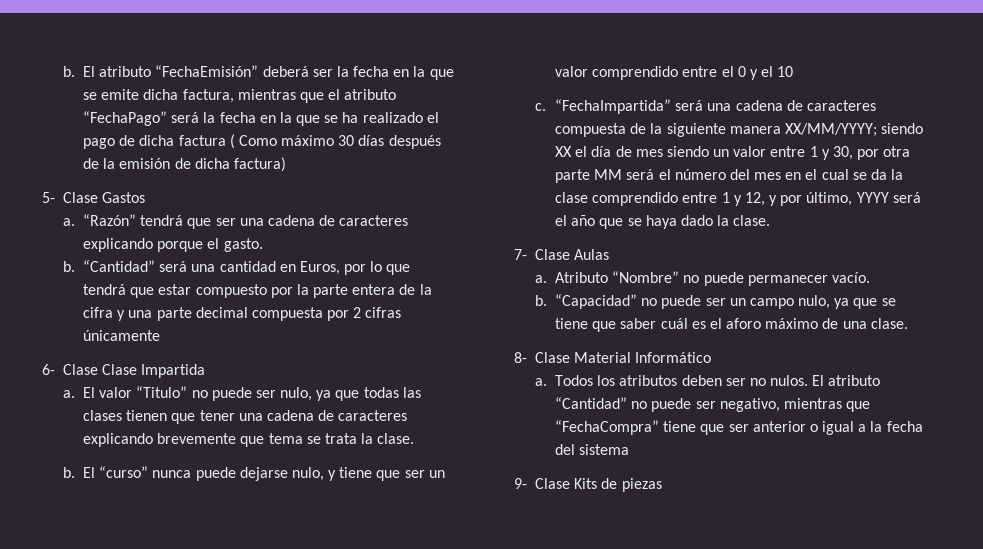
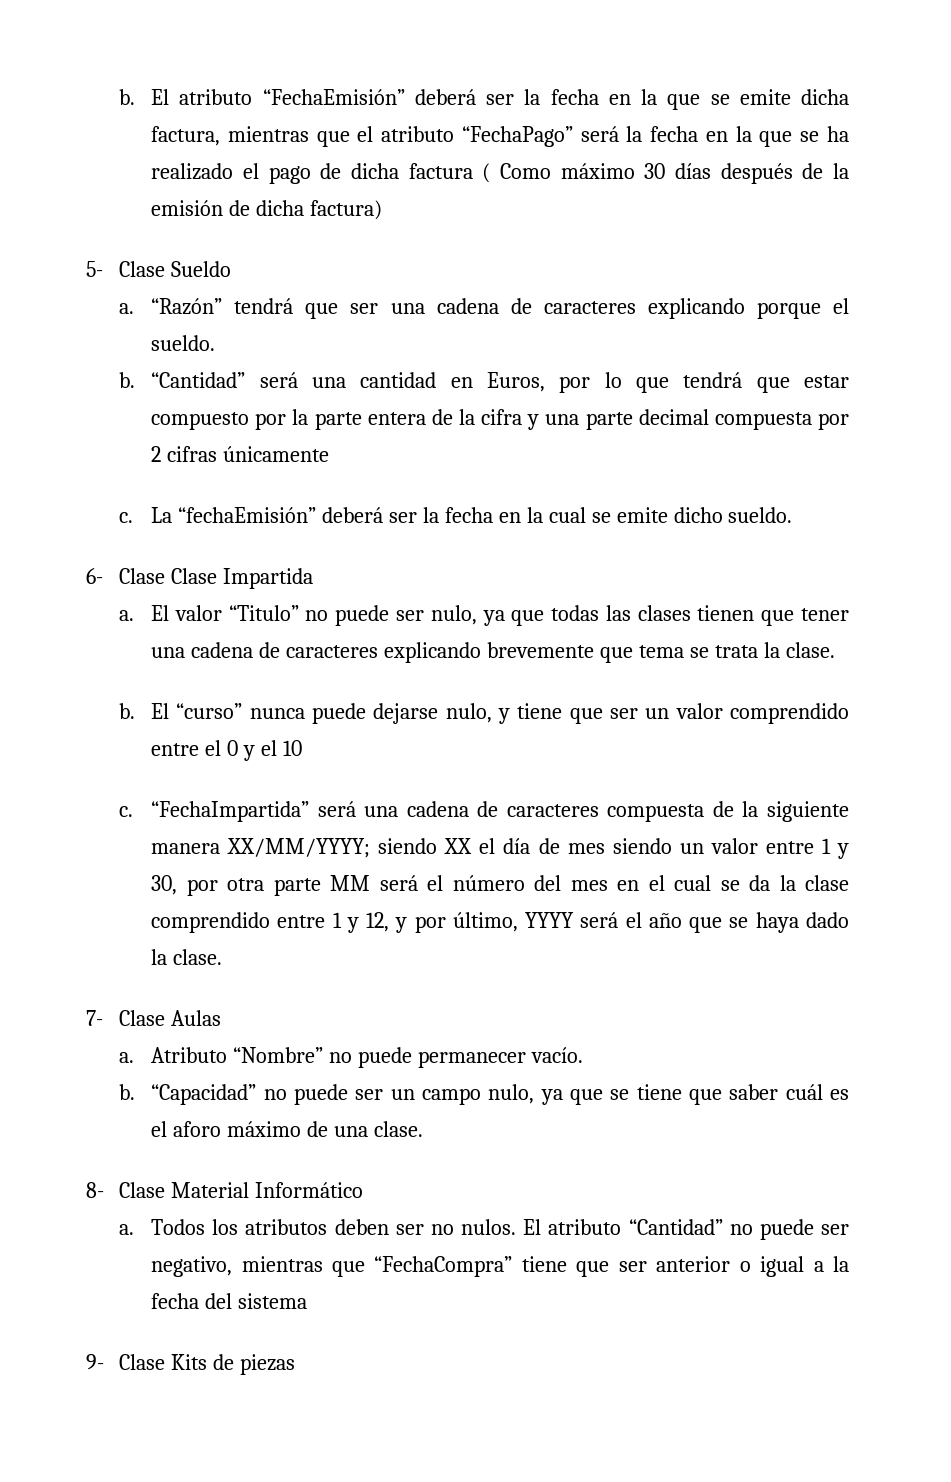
[102,192,146,203] Gastos -> [170,261,231,277] Sueldo
[223,238,263,252] gasto. -> [151,335,216,351] sueldo.
(160, 335) none -> [118,507,793,523] // c. La “fechaEmisión” deberá ser la fecha en la cual se emite dicho sueldo.

